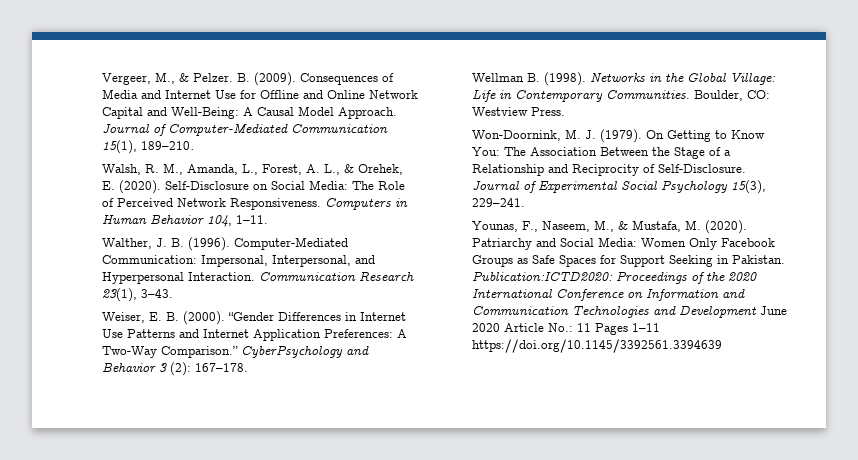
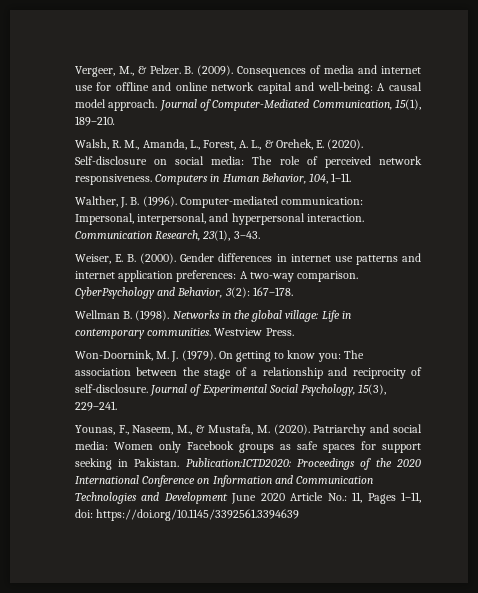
[101,89,418,99] [101,106,397,119] Media and Internet Use for Offline and Online Network Capital and Well‐Being: A Causal Model Approach. -> [324,65,421,74] [74,82,422,94] [74,99,158,111] media and internet use for offline and online network capital and well‐being: A causal model approach.
[290,124,388,133] Communication -> [312,100,392,110] Communication,
[164,180,405,190] [101,198,321,210] Self-Disclosure on Social Media: The Role of Perceived Network Responsiveness. -> [74,156,422,168] [74,174,152,185] Self-disclosure on social media: The role of perceived network responsiveness.
[149,214,204,224] Behavior -> [260,173,306,184] Behavior,
[233,237,348,250] [101,255,375,267] [101,271,414,284] Computer-Mediated Communication: Impersonal, Interpersonal, and Hyperpersonal Interaction. Communication Research -> [179,196,363,208] [74,213,364,225] [74,230,201,241] Computer-mediated communication: Impersonal, interpersonal, and hyperpersonal interaction. Communication Research,
[227,312,406,321] [101,329,407,341] [101,345,369,358] [101,362,191,376] “Gender Differences in Internet Use Patterns and Internet Application Preferences: A Two-Way Comparison.” CyberPsychology and Behavior 3 (2): -> [180,253,421,265] [74,270,358,282] [74,287,250,299] Gender differences in internet use patterns and internet application preferences: A two-way comparison. CyberPsychology and Behavior, 3(2):
[686,72,776,85] [471,89,770,102] Global Village: Life in Contemporary Communities. Boulder, CO: -> [251,310,351,322] [74,328,212,339] global village: Life in contemporary communities.
[666,130,765,142] [471,147,731,159] [471,164,746,176] Getting to Know You: The Association Between the Stage of a Relationship and Reciprocity of Self-Disclosure. -> [235,350,364,362] [74,367,422,379] [74,384,148,393] getting to know you: The association between the stage of a relationship and reciprocity of self-disclosure.
[660,180,728,193] Psychology -> [300,384,355,396] Psychology,
[559,237,775,250] [471,255,713,267] Social Media: Women Only Facebook Groups as Safe Spaces for Support Seeking -> [392,424,422,433] [74,441,421,453] [74,458,112,470] social media: Women only Facebook groups as safe spaces for support seeking
[576,323,660,335] 11 Pages 1–11 -> [352,492,421,504] [74,509,93,518] 11, Pages 1–11, doi:

